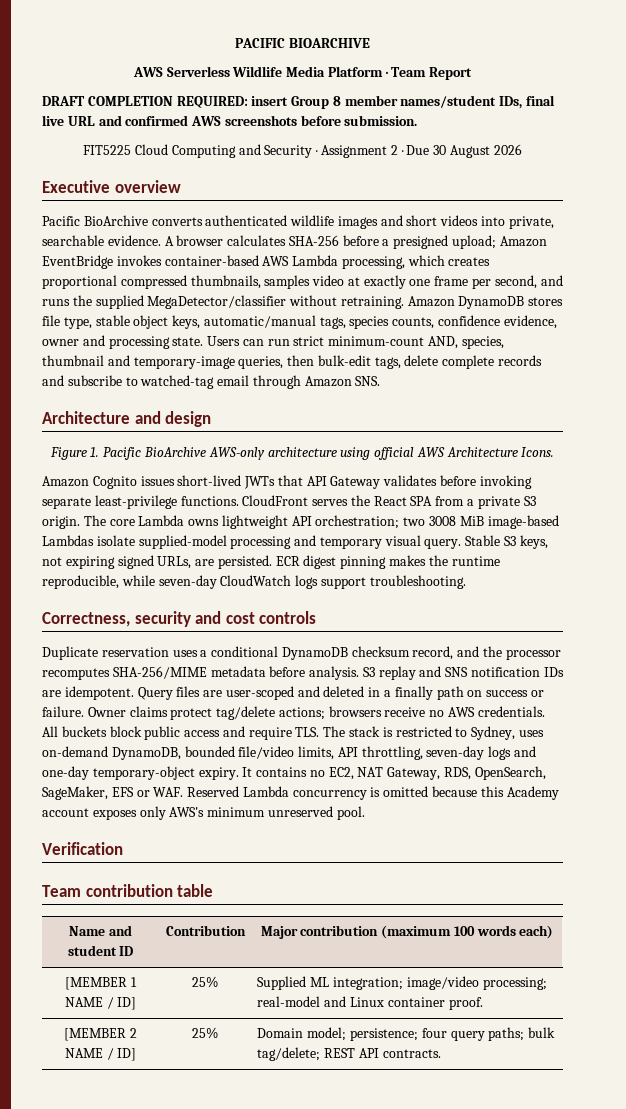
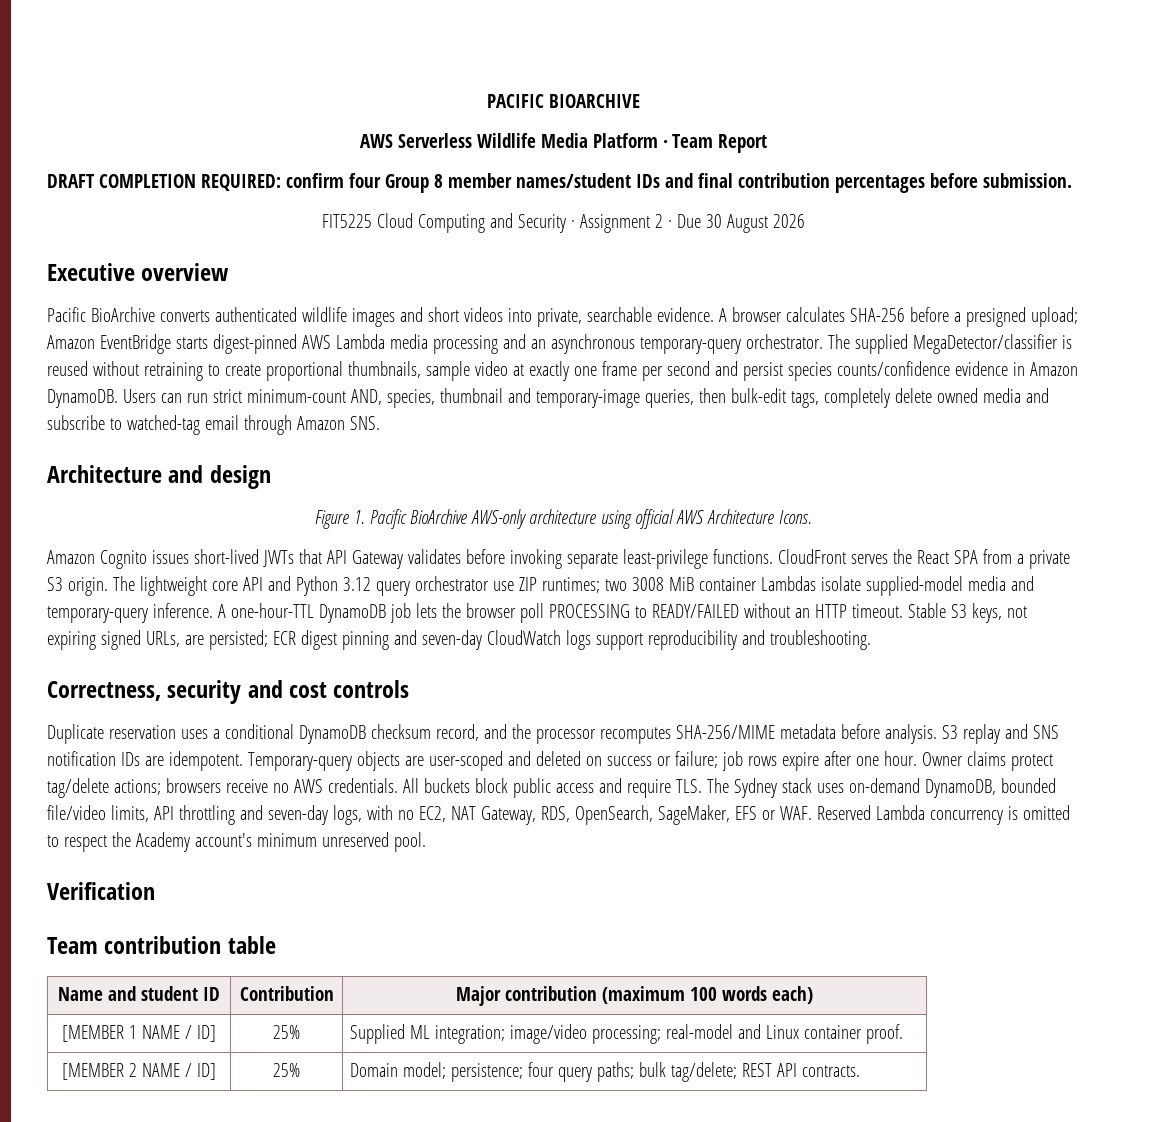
[251,96,289,106] insert -> [285,173,381,188] confirm four
[499,95,556,109] [42,115,297,126] IDs, final live URL and confirmed AWS screenshots -> [635,173,925,193] IDs and final contribution percentages
[116,255,491,269] [42,275,311,289] invokes container-based AWS Lambda processing, which creates proportional compressed thumbnails, samples -> [175,334,1072,354] [47,361,470,381] starts digest-pinned AWS Lambda media processing and an asynchronous temporary-query orchestrator. The supplied MegaDetector/classifier is reused without retraining to create proportional thumbnails, sample
[494,275,563,289] [42,295,564,309] [42,315,557,329] [42,335,204,349] second, and runs the supplied MegaDetector/classifier without retraining. Amazon DynamoDB stores file type, stable object keys, automatic/manual tags, species counts, confidence evidence, owner and processing state. -> [666,361,1078,381] [47,389,118,408] second and persist species counts/confidence evidence in Amazon DynamoDB.
[404,355,543,369] delete complete records -> [823,388,1021,408] completely delete owned media
[109,515,400,529] core Lambda owns lightweight API orchestration; -> [139,576,600,596] lightweight core API and Python 3.12 query orchestrator use ZIP runtimes;
[487,515,559,529] image-based -> [698,577,757,591] container
[230,535,462,549] processing and temporary visual query. -> [967,576,1034,591] [47,603,903,623] media and temporary-query inference. A one-hour-TTL DynamoDB job lets the browser poll PROCESSING to READY/FAILED without an HTTP timeout.
[217,555,272,569] persisted. -> [208,630,268,650] persisted;
[389,555,500,566] [42,575,155,589] makes the runtime reproducible, while -> [393,630,417,645] and
(366, 583) none -> [647,630,765,650] reproducibility and
[137,686,201,700] Query files -> [247,751,400,771] Temporary-query objects
[368,686,544,700] [42,706,84,717] in a finally path on success or failure. -> [585,751,917,771] on success or failure; job rows expire after one hour.
[349,726,516,740] stack is restricted to Sydney, -> [733,778,812,798] Sydney stack
[361,746,537,760] [42,766,308,780] throttling, seven-day logs and one-day temporary-object expiry. It contains -> [178,805,393,825] throttling and seven-day logs, with
[432,786,559,800] [42,806,205,820] because this Academy account exposes only AWS's -> [47,832,252,852] to respect the Academy account's

